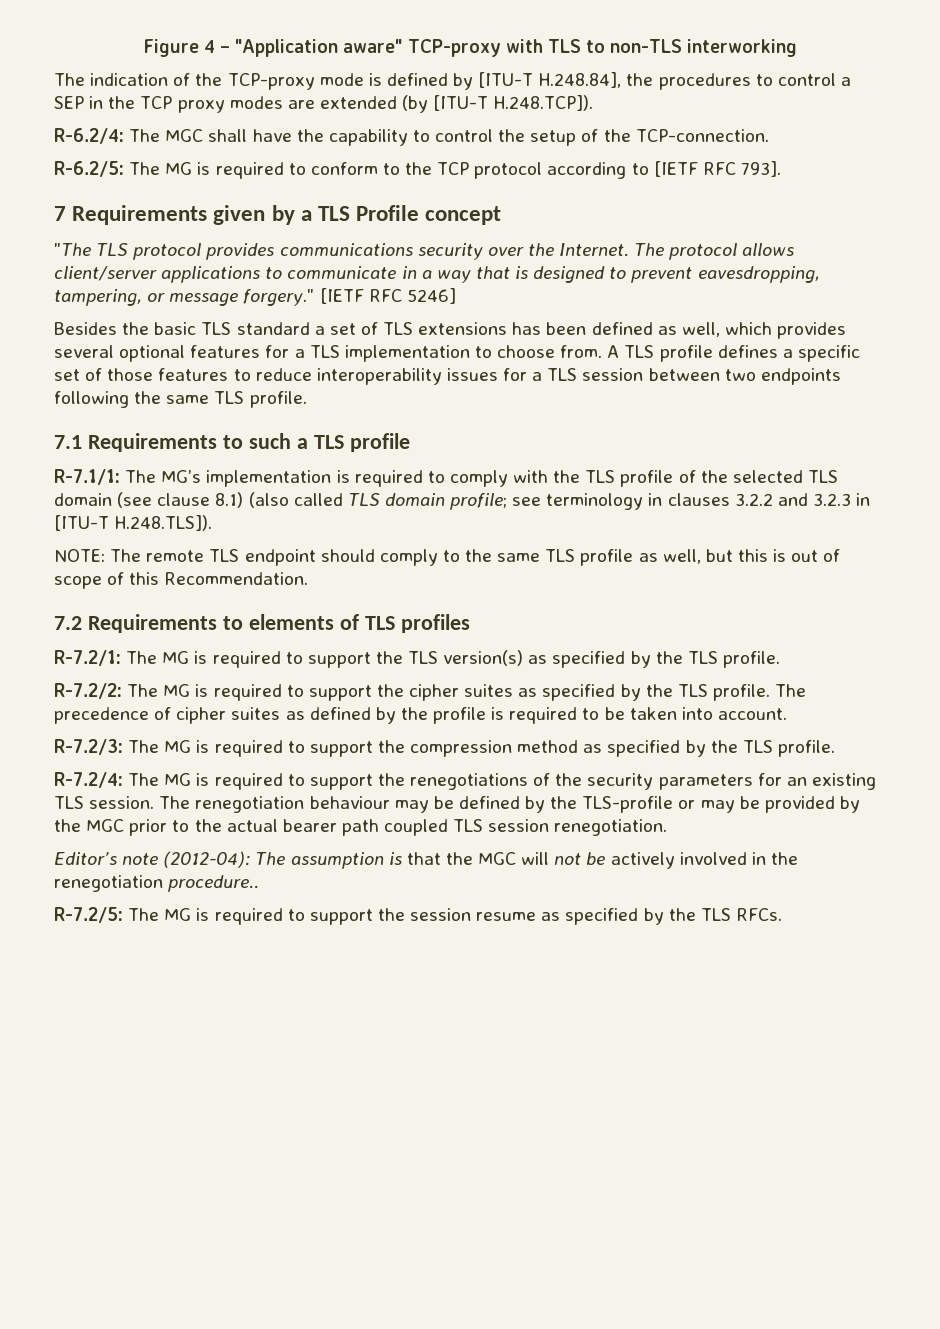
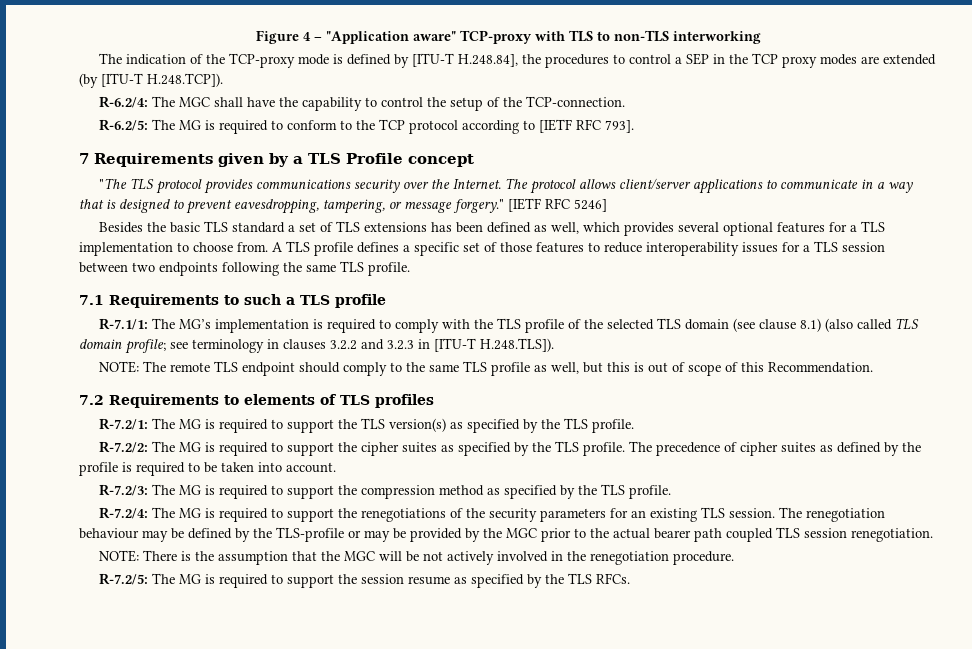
[54,851,402,869] Editor’s note (2012-04): The assumption is -> [98,550,288,565] NOTE: There is the assumption
[554,852,606,865] not be -> [405,551,443,562] be not
[168,875,260,892] procedure.. -> [672,551,734,565] procedure.

